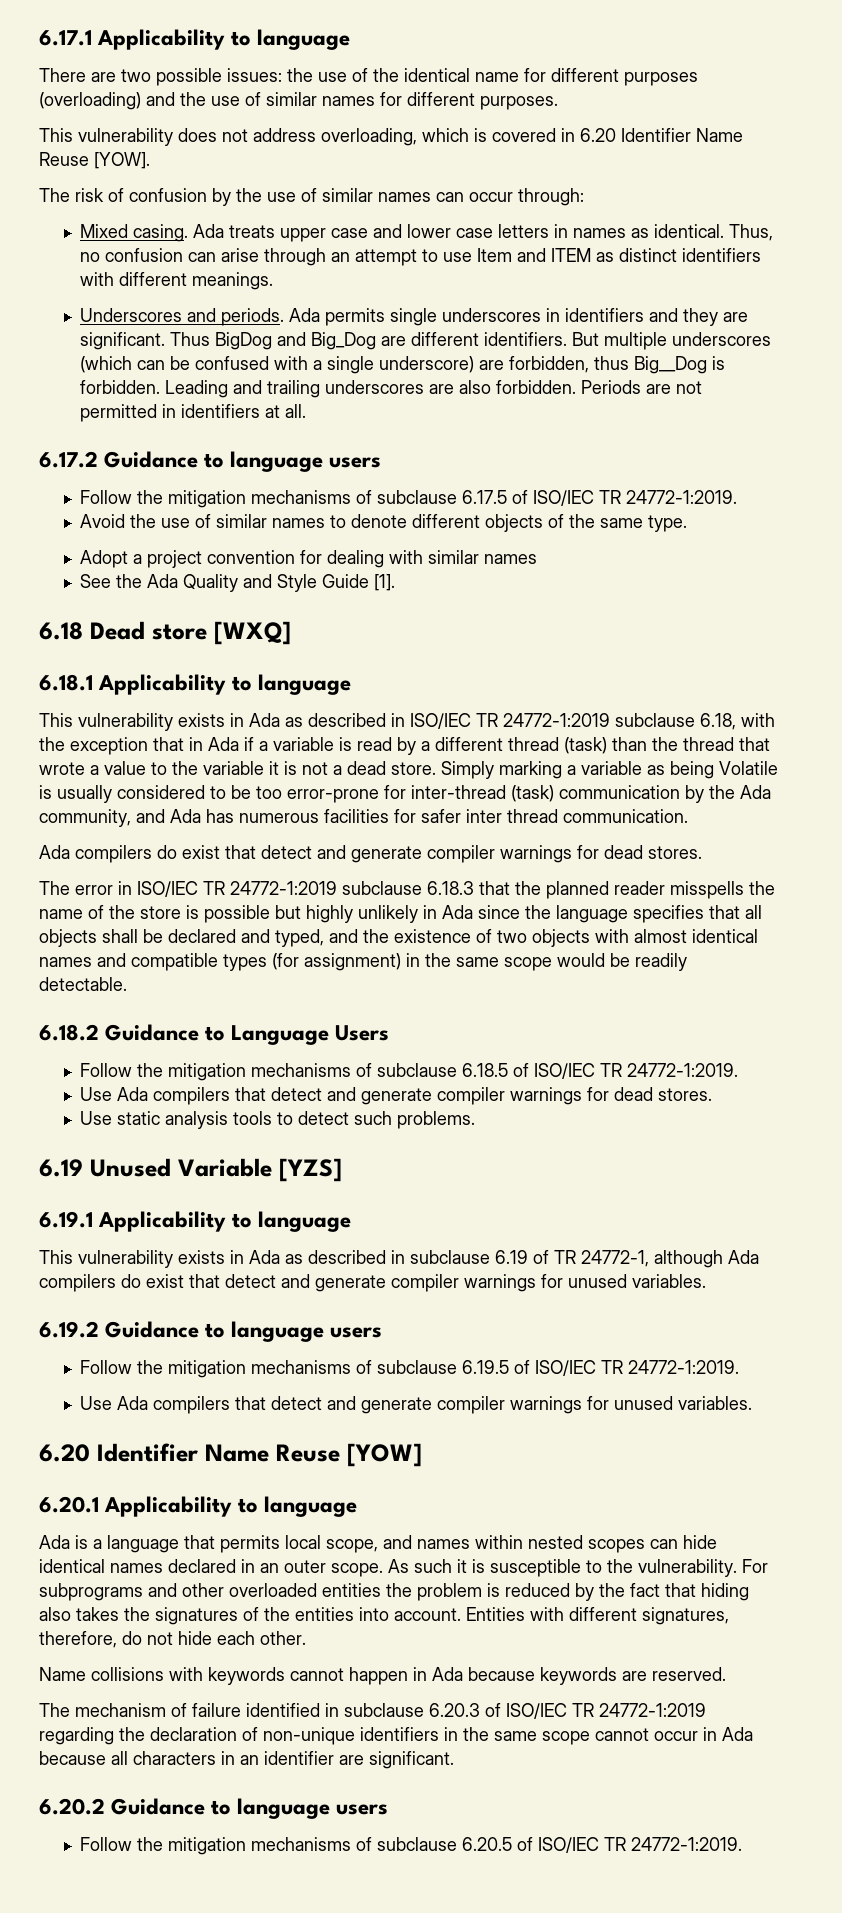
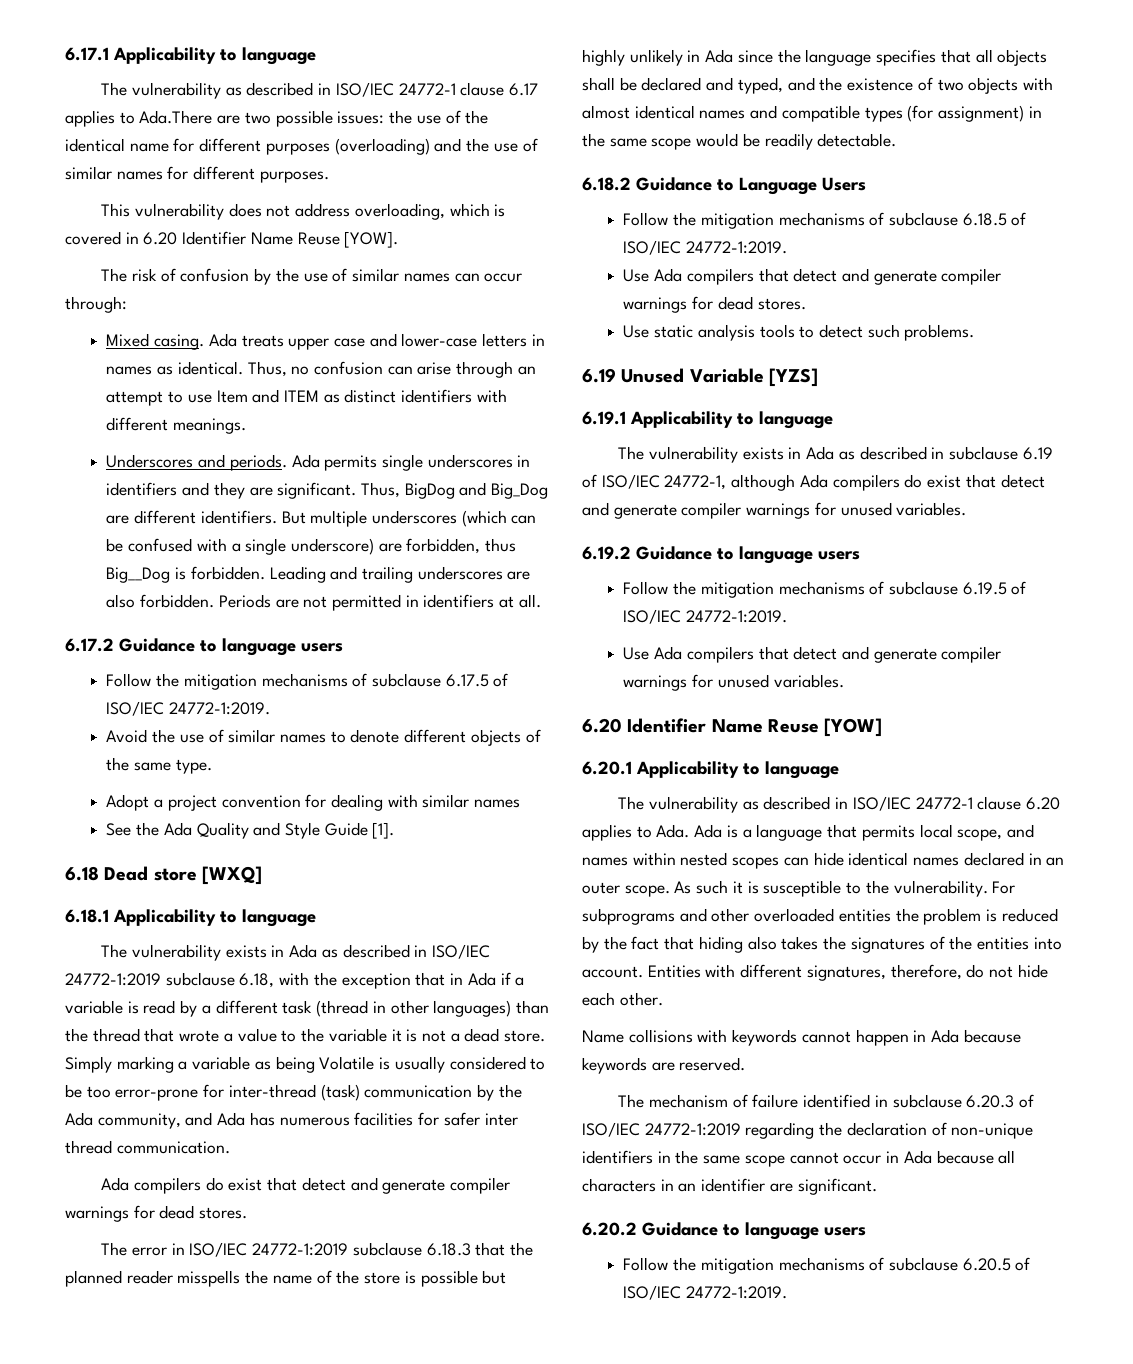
[39,68,86,82] There -> [101,82,539,99] [65,110,213,127] The vulnerability as described in ISO/IEC 24772-1 clause 6.17 applies to Ada.There
[407,224,494,238] lower case -> [401,333,478,347] lower-case
[170,332,211,346] Thus -> [360,482,400,498] Thus,
[599,490,622,504] TR -> (165, 708) none
[39,713,73,727] This -> [101,944,128,958] The
[476,713,498,727] TR -> (491, 951) none
[508,737,607,754] thread (task) -> [282,1000,512,1017] task (thread in other languages)
[203,881,225,895] TR -> (248, 1249) none
[600,1063,623,1077] TR -> (682, 247) none
[39,1250,73,1264] This -> [618,446,645,460] The
[554,1250,576,1264] TR -> [601,474,660,489] ISO/IEC
[601,1360,624,1374] TR -> (682, 616) none
(358, 1506) none -> [618,796,1061,813] [582,824,690,841] The vulnerability as described in ISO/IEC 24772-1 clause 6.20 applies to Ada.
[572,1703,594,1717] TR -> (640, 1129) none
[604,1837,627,1851] TR -> (682, 1292) none

